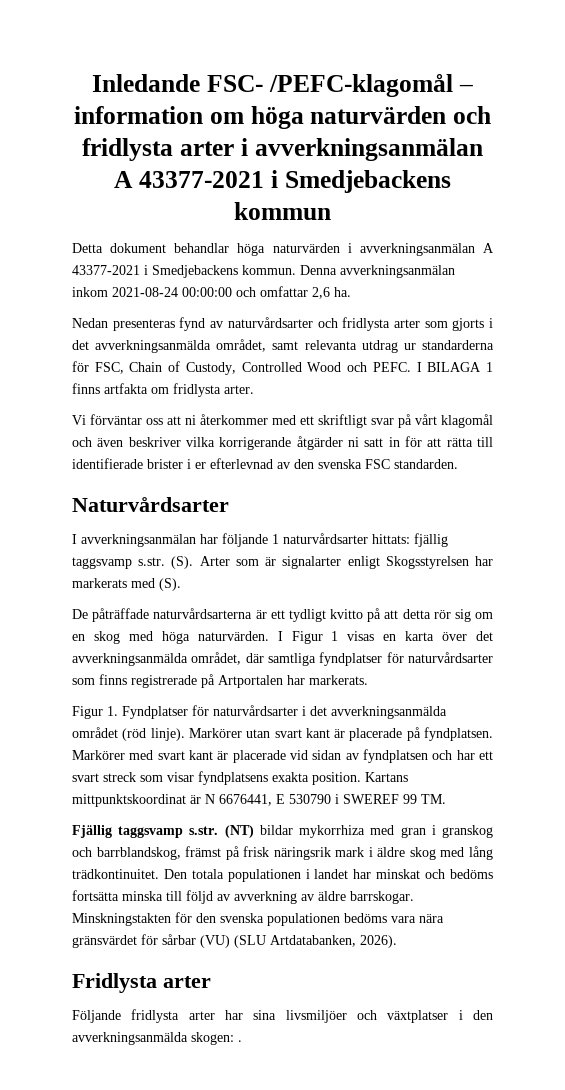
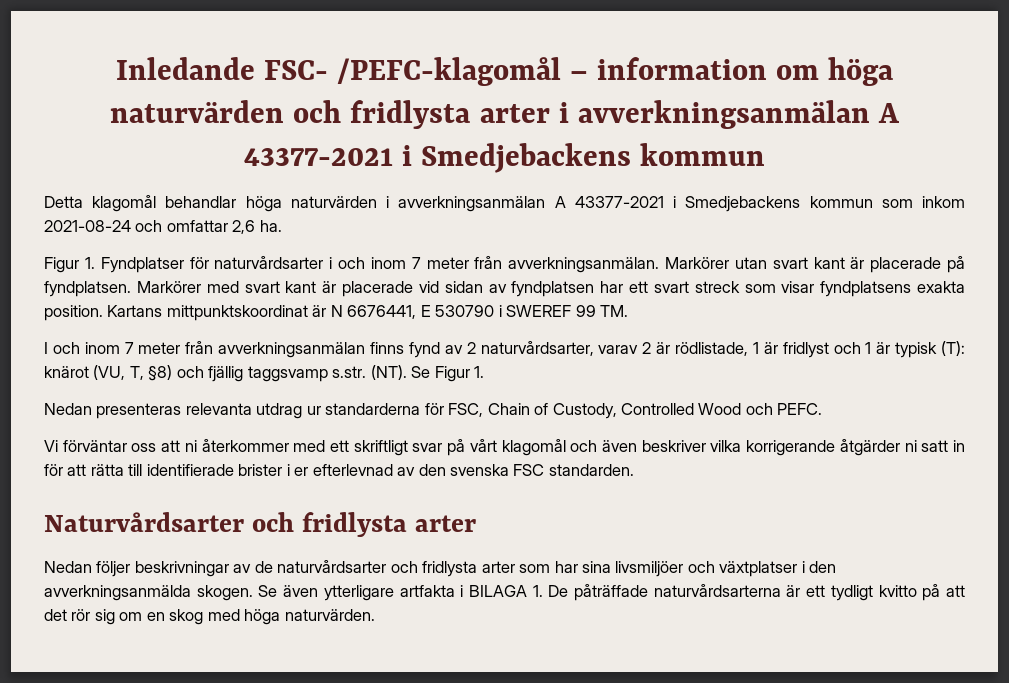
[110,243,167,253] dokument -> [92,195,157,212] klagomål
[242,265,455,278] kommun. Denna avverkningsanmälan -> [809,196,913,208] kommun som
[182,287,232,297] 00:00:00 -> (131, 226) none
[72,317,493,331] [72,339,299,353] Nedan presenteras fynd av naturvårdsarter och fridlysta arter som gjorts i det avverkningsanmälda området, samt -> [44,256,966,273] [44,281,966,297] [44,305,629,321] [44,341,965,358] [44,365,485,382] [44,403,182,419] Figur 1. Fyndplatser för naturvårdsarter i och inom 7 meter från avverkningsanmälan. Markörer utan svart kant är placerade på fyndplatsen. Markörer med svart kant är placerade vid sidan av fyndplatsen har ett svart streck som visar fyndplatsens exakta position. Kartans mittpunktskoordinat är N 6676441, E 530790 i SWEREF 99 TM. // I och inom 7 meter från avverkningsanmälan finns fynd av 2 naturvårdsarter, varav 2 är rödlistade, 1 är fridlyst och 1 är typisk (T): knärot (VU, T, §8) och fjällig taggsvamp s.str. (NT). Se Figur 1. // Nedan presenteras
[416,362,494,372] [72,383,254,397] I BILAGA 1 finns artfakta om fridlysta arter. -> (823, 409) none
[72,533,448,547] [72,556,494,569] [72,578,181,591] // I avverkningsanmälan har följande 1 naturvårdsarter hittats: fjällig taggsvamp s.str. (S). Arter som är signalarter enligt Skogsstyrelsen har markerats med (S). // -> [251,512,476,537] [44,560,837,577] [44,585,543,601] och fridlysta arter // Nedan följer beskrivningar av de naturvårdsarter och fridlysta arter som har sina livsmiljöer och växtplatser i den avverkningsanmälda skogen. Se även ytterligare artfakta i BILAGA 1.
[402,609,431,619] detta -> [44,609,67,621] det
[277,631,494,644] [72,652,493,666] [72,674,368,688] [72,705,447,719] [72,727,494,741] [72,749,493,763] [72,771,408,785] [72,794,446,807] [72,825,494,838] [72,846,494,860] [72,869,494,882] [72,890,414,904] [72,912,444,926] [72,934,397,948] [72,973,211,993] [72,1009,493,1023] [72,1032,242,1045] I Figur 1 visas en karta över det avverkningsanmälda området, där samtliga fyndplatser för naturvårdsarter som finns registrerade på Artportalen har markerats. // Figur 1. Fyndplatser för naturvårdsarter i det avverkningsanmälda området (röd linje). Markörer utan svart kant är placerade på fyndplatsen. Markörer med svart kant är placerade vid sidan av fyndplatsen och har ett svart streck som visar fyndplatsens exakta position. Kartans mittpunktskoordinat är N 6676441, E 530790 i SWEREF 99 TM. // Fjällig taggsvamp s.str. (NT) bildar mykorrhiza med gran i granskog och barrblandskog, främst på frisk näringsrik mark i äldre skog med lång trädkontinuitet. Den totala populationen i landet har minskat och bedöms fortsätta minska till följd av avverkning av äldre barrskogar. Minskningstakten för den svenska populationen bedöms vara nära gränsvärdet för sårbar (VU) (SLU Artdatabanken, 2026). // Fridlysta arter // Följande fridlysta arter har sina livsmiljöer och växtplatser i den avverkningsanmälda skogen: . -> (375, 615) none

